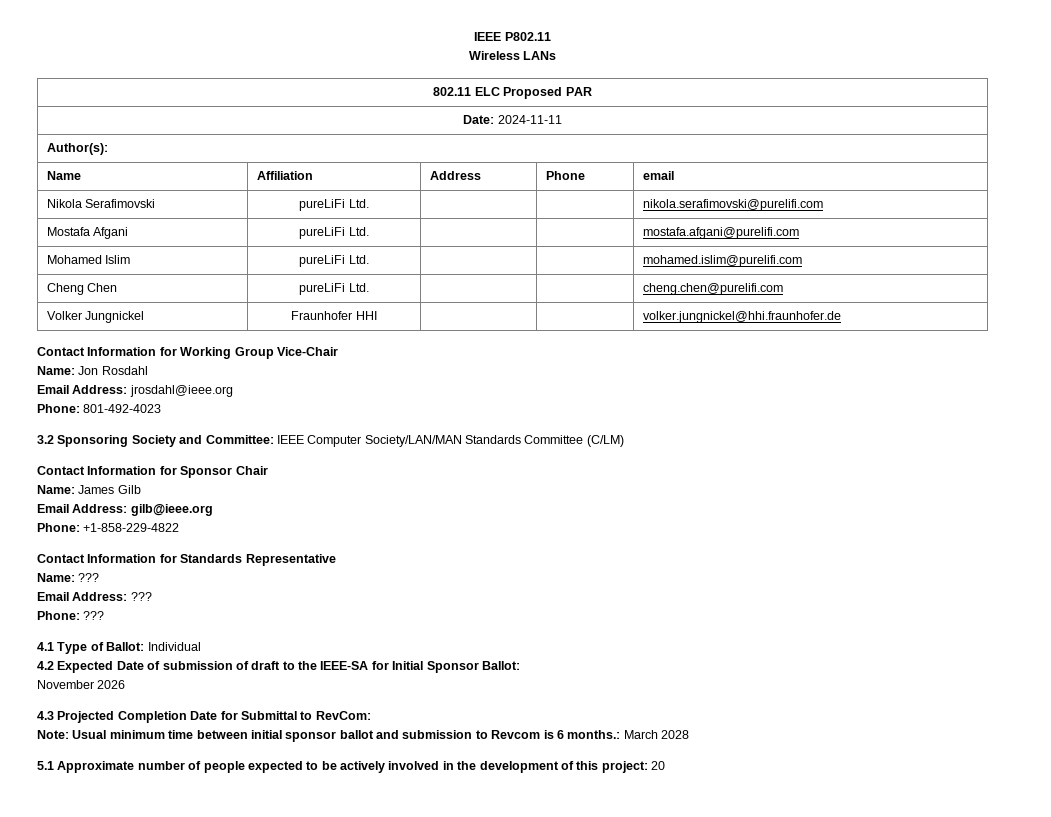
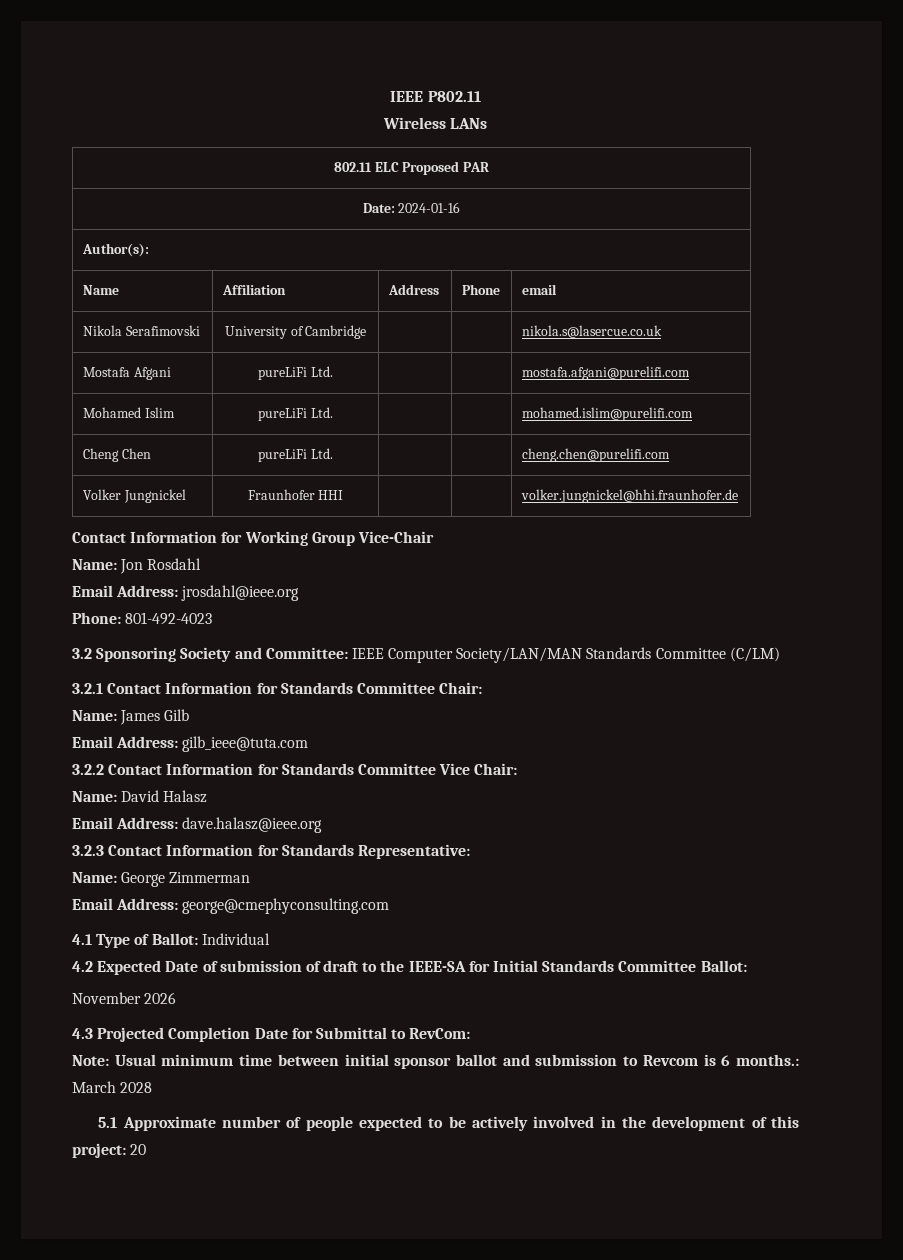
[497,115,562,124] 2024-11-11 -> [398,202,461,213] 2024-01-16
[299,199,369,211] [642,199,823,211] pureLiFi Ltd. | | | nikola.serafimovski@purelifi.com -> [224,325,367,339] [521,325,662,338] University of Cambridge | | | nikola.s@lasercue.co.uk
[37,466,268,478] Contact Information for Sponsor Chair -> [72,682,483,694] 3.2.1 Contact Information for Standards Committee Chair:
[130,504,213,516] [37,523,180,532] [37,554,336,566] [37,573,100,582] [37,592,152,601] [37,611,105,620] gilb@ieee.org // Phone: +1-858-229-4822 // Contact Information for Standards Representative // Name: ??? // Email Address: ??? // Phone: ??? -> [182,736,309,752] [72,763,518,775] [72,790,208,803] [72,817,323,833] [72,844,470,859] [72,872,251,887] [72,898,390,914] gilb_ieee@tuta.com // 3.2.2 Contact Information for Standards Committee Vice Chair: // Name: David Halasz // Email Address: dave.halasz@ieee.org // 3.2.3 Contact Information for Standards Representative: // Name: George Zimmerman // Email Address: george@cmephyconsulting.com
[426,661,479,673] Sponsor -> [542,960,697,972] Standards Committee

